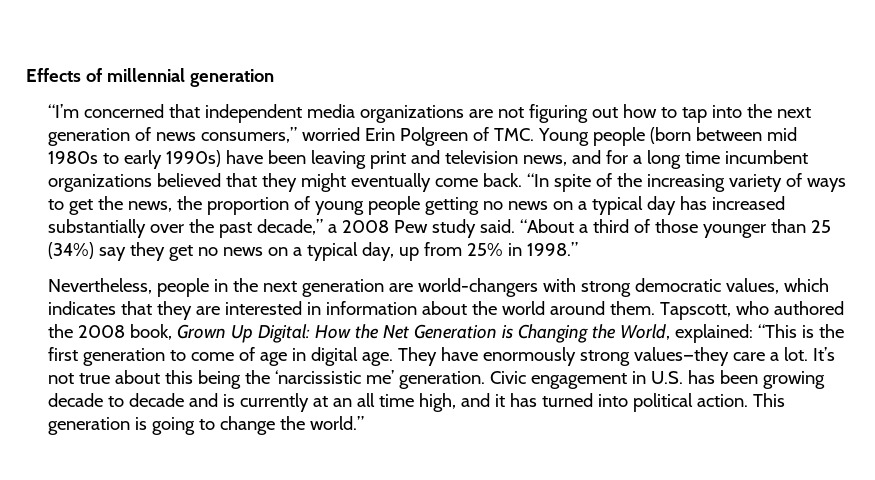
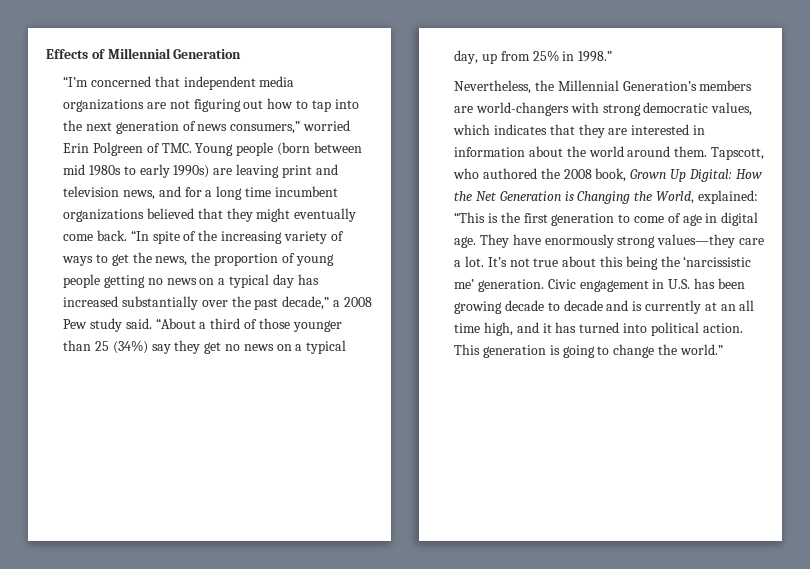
[106,68,274,87] millennial generation -> [107,48,242,59] Millennial Generation
[226,150,307,164] have been -> [213,168,233,175] are
[157,278,385,297] people in the next generation -> [535,80,753,91] the Millennial Generation’s members

